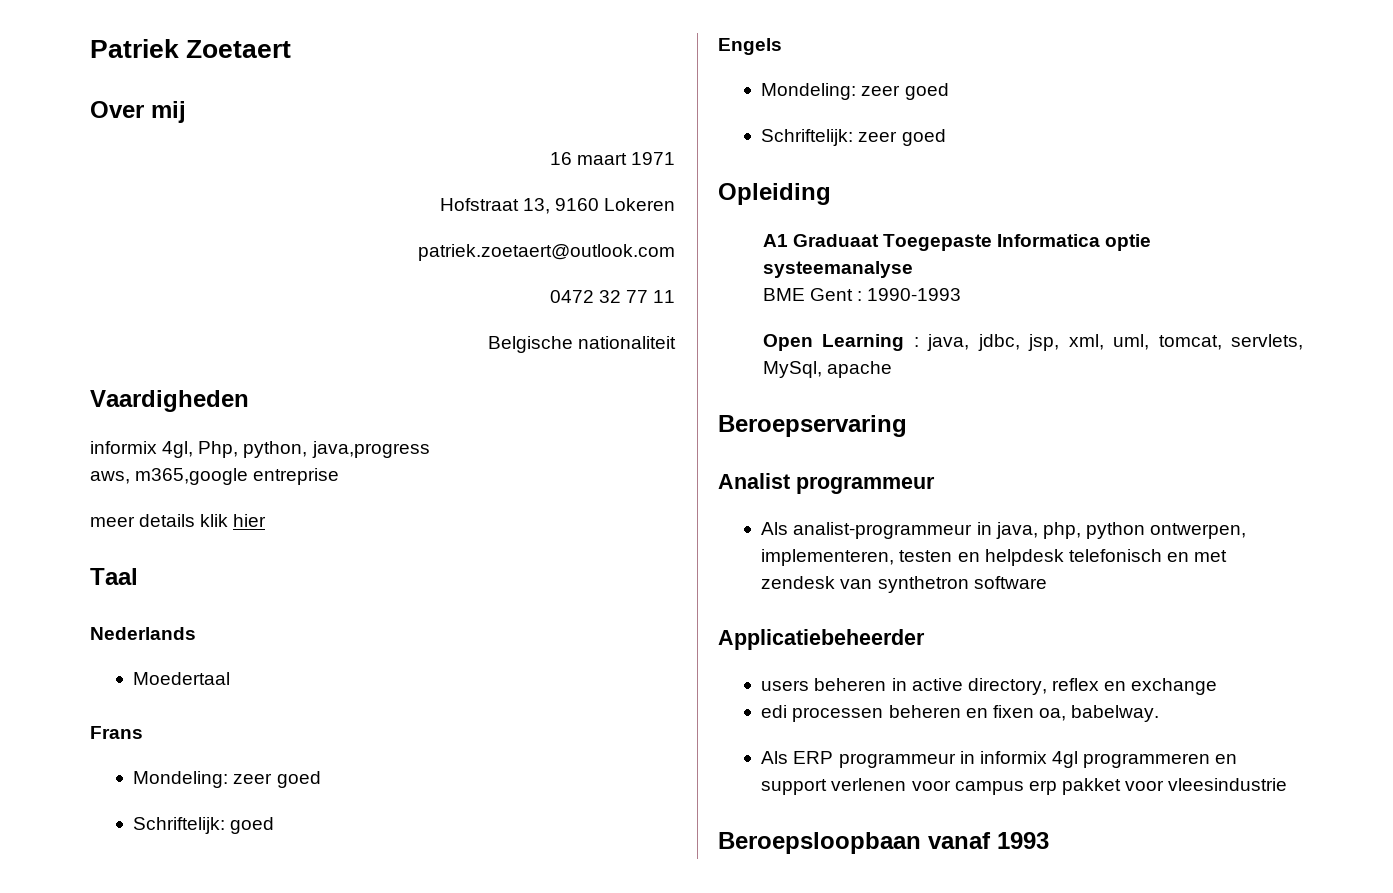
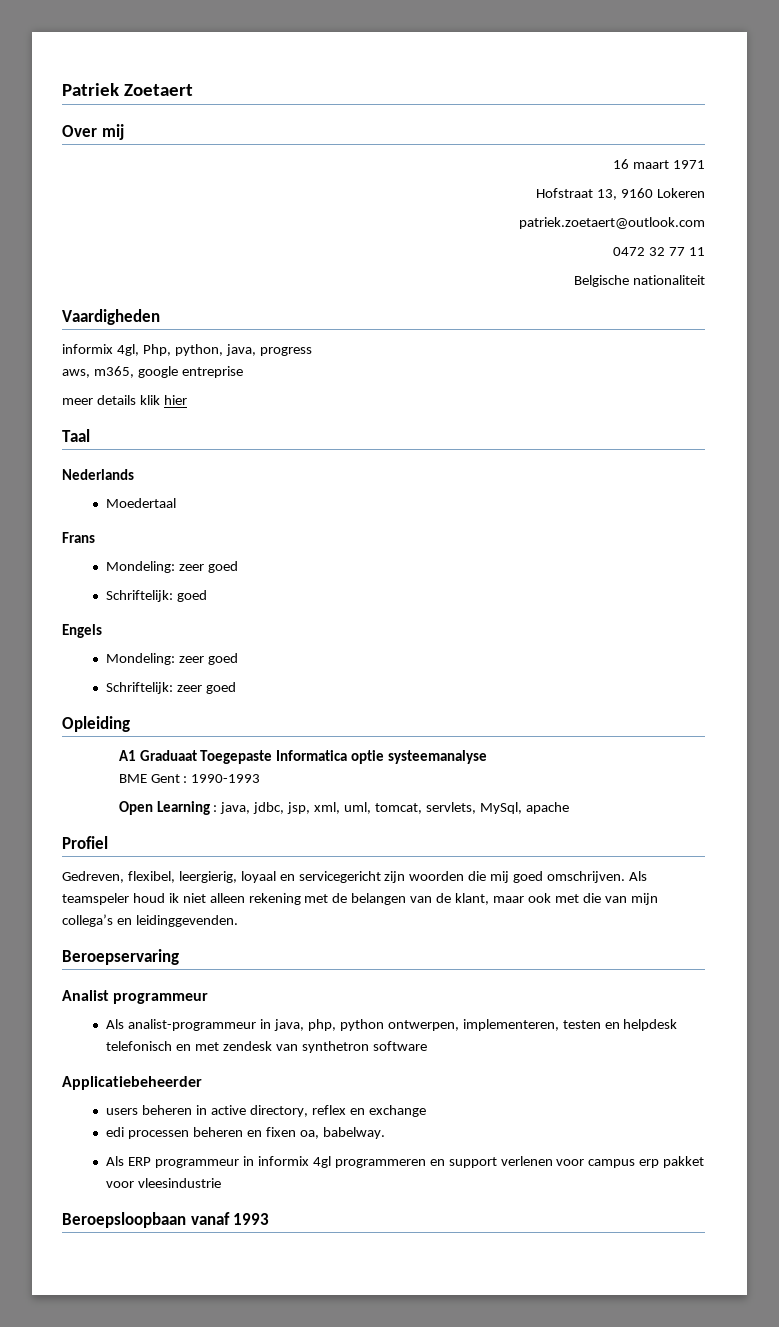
[311,441,430,458] java,progress -> [225,344,312,356] java, progress
[135,468,249,485] m365,google -> [93,366,178,378] m365, google
(892, 369) none -> [62,836,108,849] [62,871,647,883] [62,893,658,905] [62,914,238,927] // Profiel // Gedreven, flexibel, leergierig, loyaal en servicegericht zijn woorden die mij goed omschrijven. Als teamspeler houd ik niet alleen rekening met de belangen van de klant, maar ook met die van mijn collega’s en leidinggevenden.

